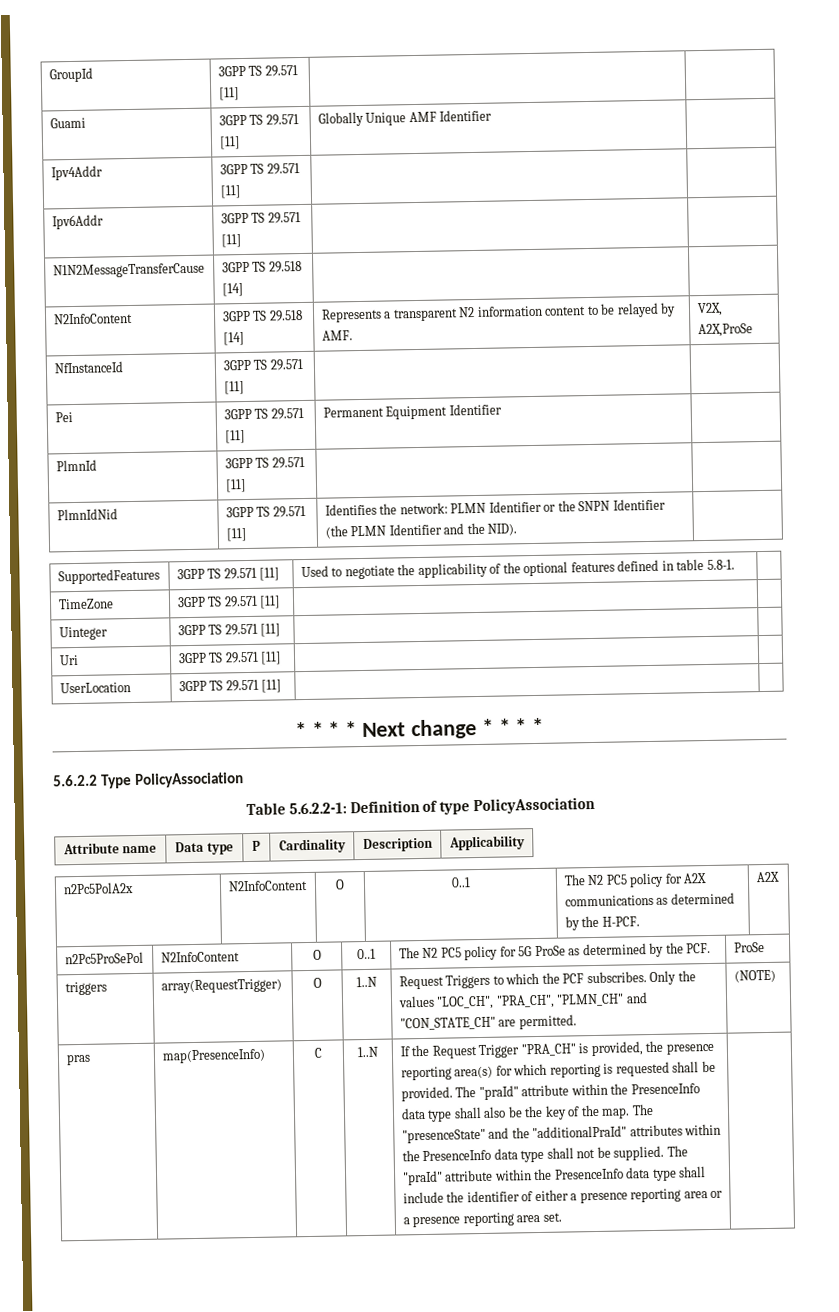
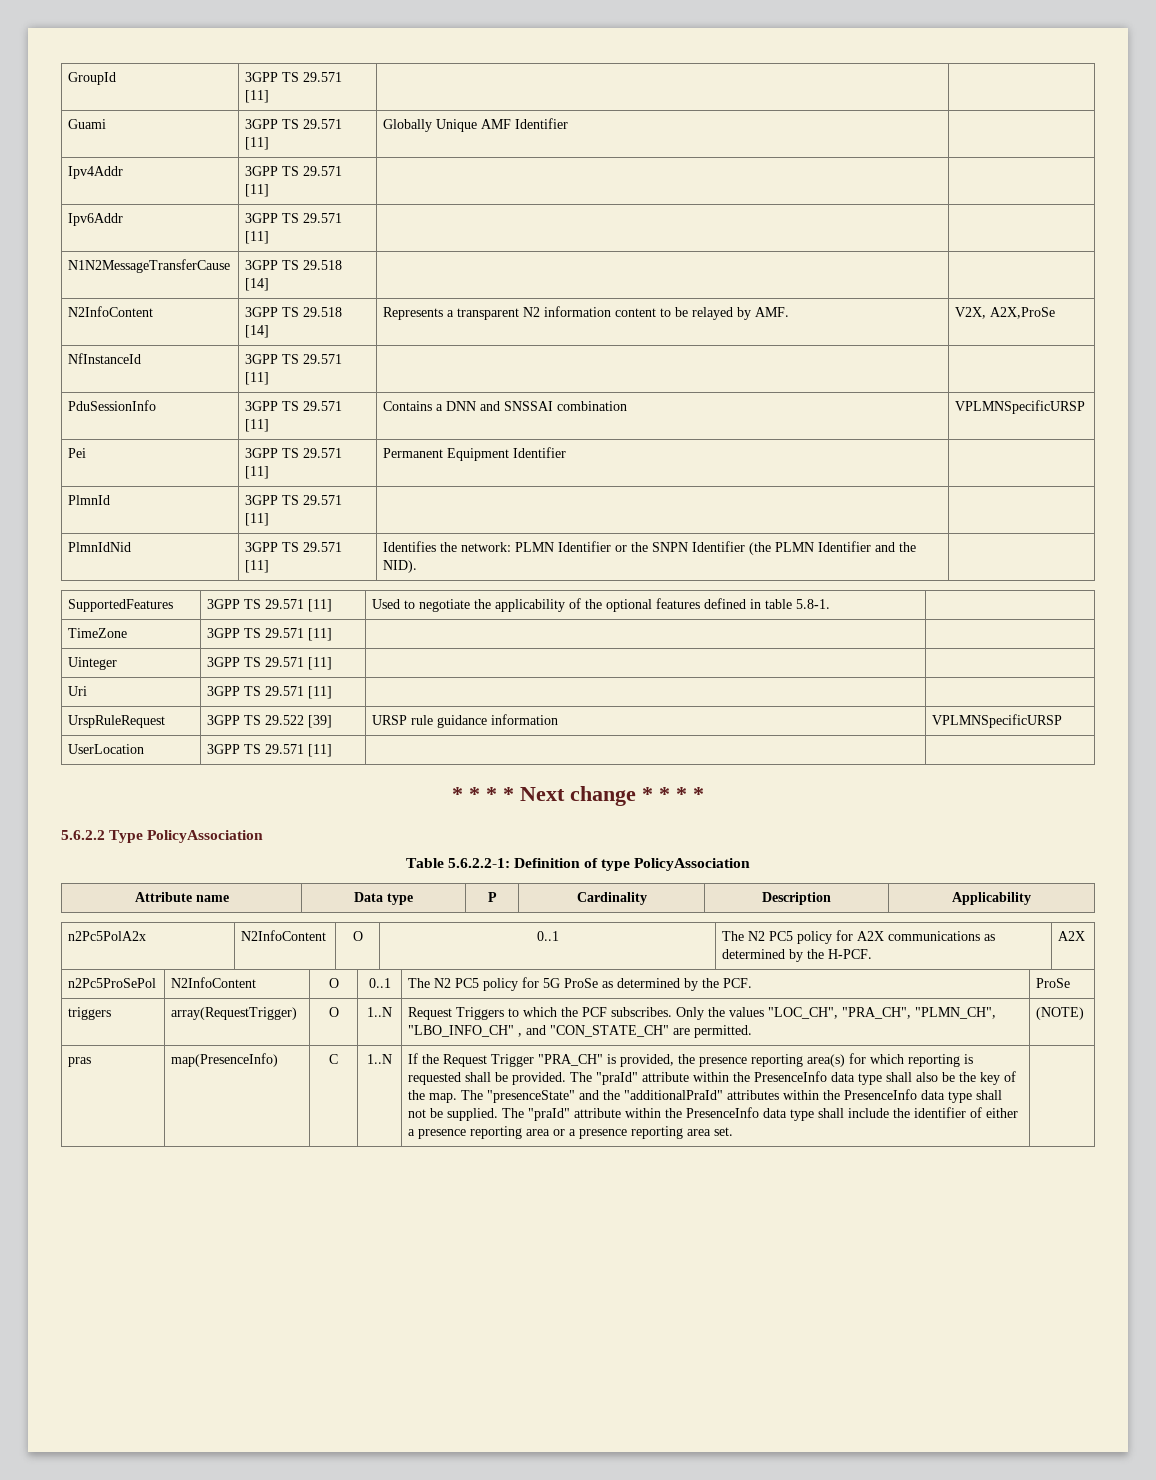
(245, 388) none -> [68,400,157,411] [245,401,343,411] [245,419,270,432] [383,401,628,411] [955,400,1086,414] // PduSessionInfo | 3GPP TS 29.571 [11] | Contains a DNN and SNSSAI combination | VPLMNSpecificURSP
(283, 658) none -> [68,715,166,728] [207,715,333,728] [372,714,559,728] [932,714,1063,728] // UrspRuleRequest | 3GPP TS 29.522 [39] | URSP rule guidance information | VPLMNSpecificURSP
[556,993,625,1007] "PLMN_CH" -> [915,1007,997,1019] [408,1025,523,1037] "PLMN_CH", "LBO_INFO_CH" ,

